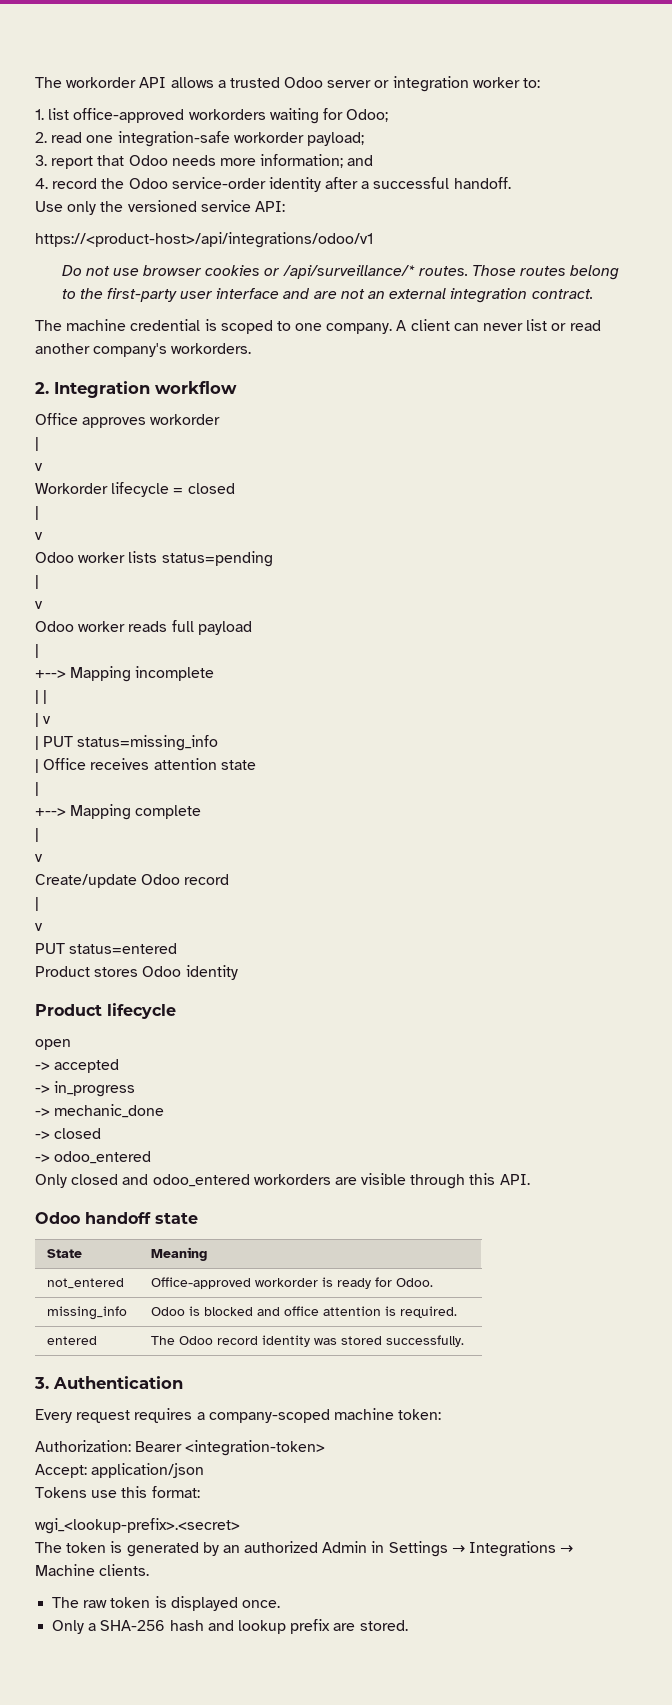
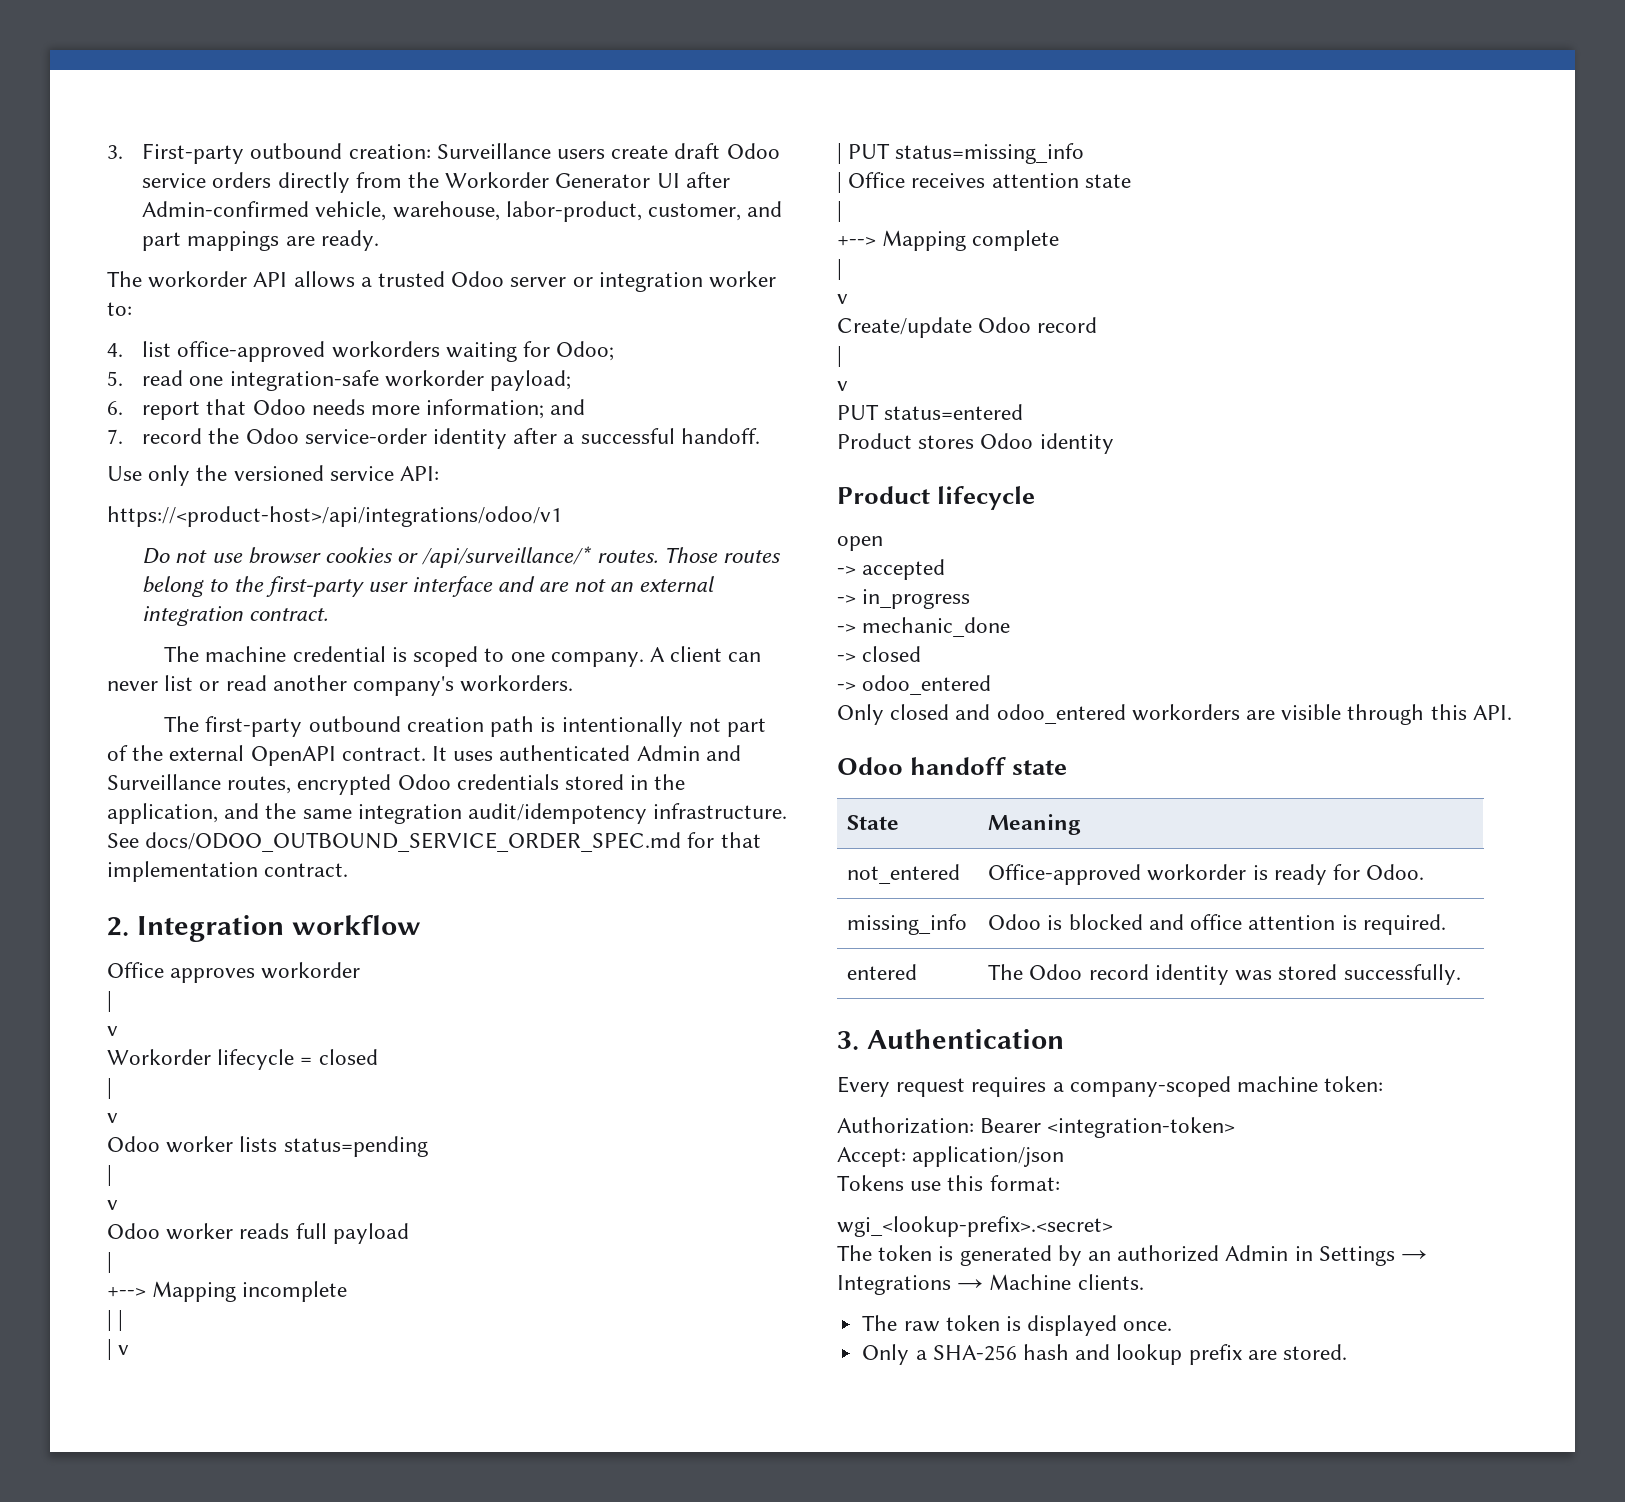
(35, 82) none -> [107,143,780,164] [142,172,730,193] [142,201,783,222] [142,230,379,251] 3. First-party outbound creation: Surveillance users create draft Odoo service orders directly from the Workorder Generator UI after Admin-confirmed vehicle, warehouse, labor-product, customer, and part mappings are ready. //
[35,109,44,120] 1. -> [107,343,123,357] 4.
[35,132,47,143] 2. -> [107,371,123,386] 5.
[35,155,47,166] 3. -> [107,401,123,415] 6.
[35,178,48,189] 4. -> [107,429,123,444] 7.
(252, 348) none -> [164,716,766,737] [107,745,741,766] [107,774,686,795] [107,803,788,824] [107,832,761,852] [107,861,349,882] // The first-party outbound creation path is intentionally not part of the external OpenAPI contract. It uses authenticated Admin and Surveillance routes, encrypted Odoo credentials stored in the application, and the same integration audit/idempotency infrastructure. See docs/ODOO_OUTBOUND_SERVICE_ORDER_SPEC.md for that implementation contract.

